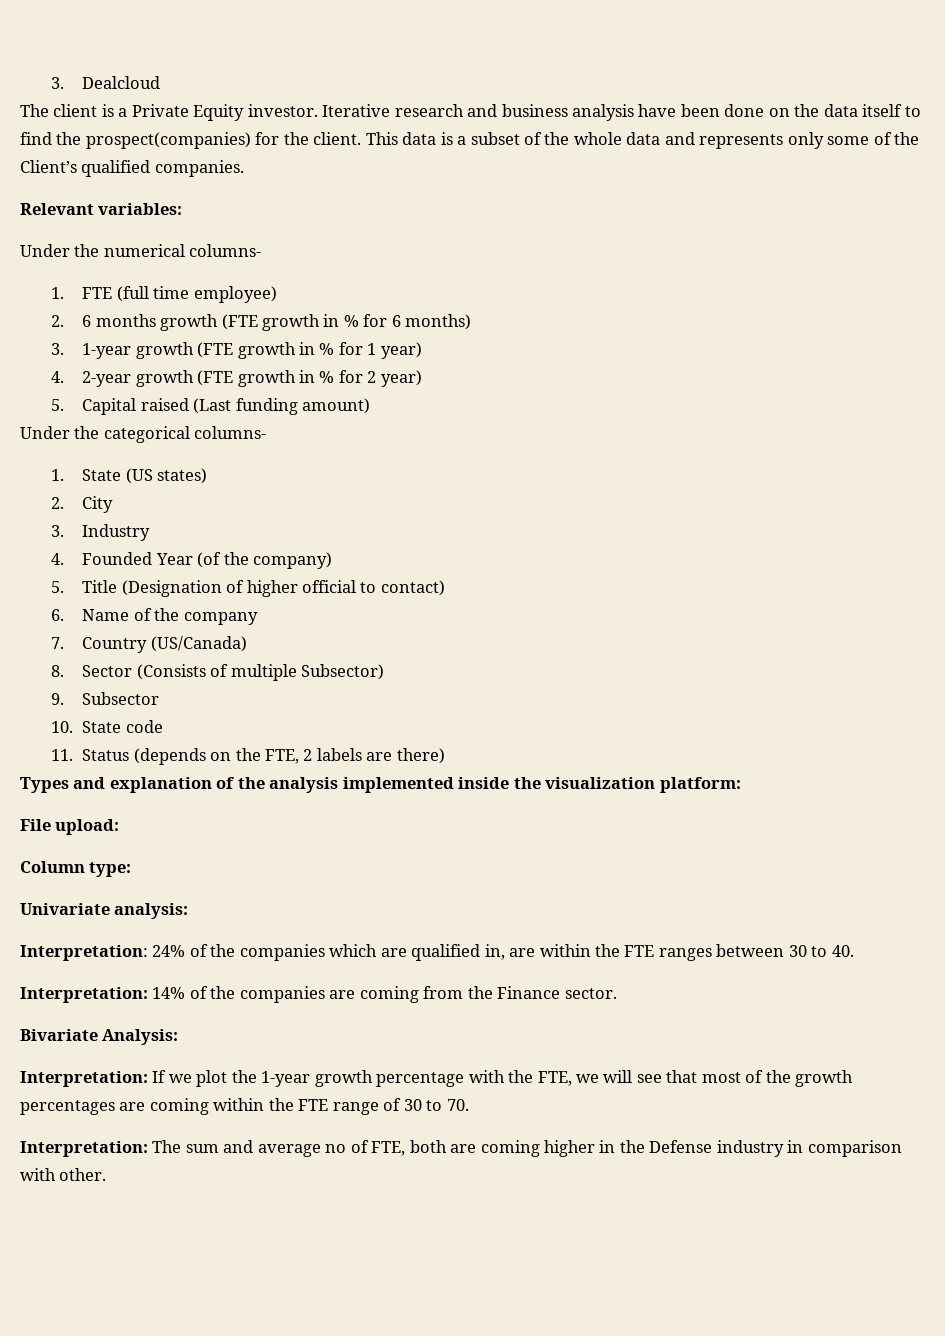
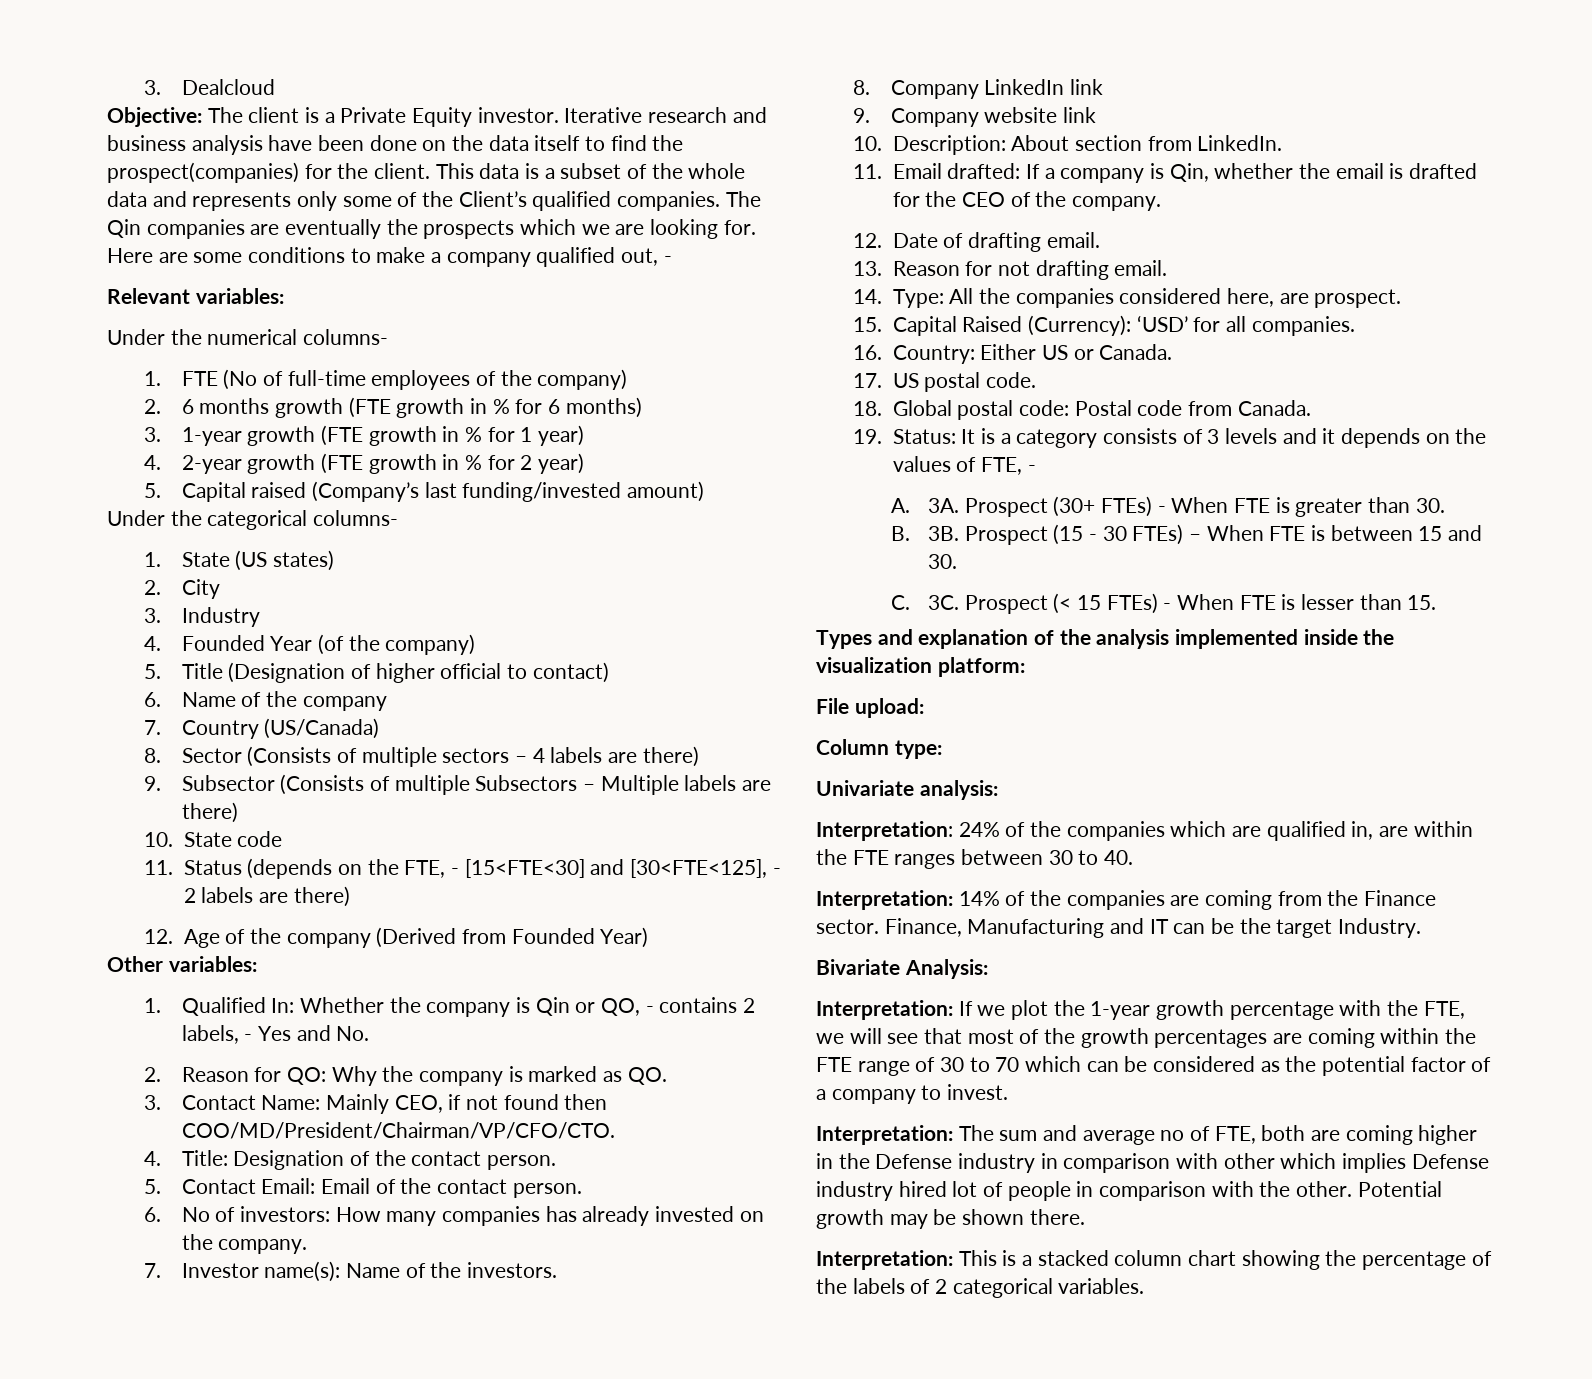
(161, 82) none -> [107,107,202,127] Objective:
(244, 168) none -> [725,191,761,207] [107,219,756,239] [107,247,672,267] The Qin companies are eventually the prospects which we are looking for. Here are some conditions to make a company qualified out, -
[116,286,277,303] (full time employee) -> [223,369,628,390] (No of full-time employees of the company)
[193,398,298,415] (Last funding -> [311,481,622,502] (Company’s last funding/invested
[300,664,384,680] [51,692,160,705] Subsector) // 9. Subsector -> [442,746,699,767] [144,774,771,795] [181,802,238,823] sectors – 4 labels are there) // 9. Subsector (Consists of multiple Subsectors – Multiple labels are there)
(299, 756) none -> [451,859,781,878] - [15<FTE<30] and [30<FTE<125], -
(445, 756) none -> [144,927,649,948] [107,956,257,972] [144,997,755,1017] [181,1025,370,1044] [144,1066,667,1086] [144,1094,608,1114] [181,1122,615,1139] [144,1150,556,1170] [144,1178,582,1198] [144,1206,764,1226] [181,1234,308,1254] [144,1261,557,1282] [853,79,1103,99] [853,107,1096,127] [853,135,1283,155] [853,163,1478,183] [892,191,1162,211] [853,232,1100,252] [853,260,1168,280] [853,288,1402,308] [853,315,1355,336] [853,344,1173,364] [853,372,1037,392] [853,400,1311,420] [853,428,1487,448] [892,456,1036,475] [890,496,1445,517] [890,524,1482,545] [927,554,957,569] [890,593,1437,614] // 12. Age of the company (Derived from Founded Year) // Other variables: // 1. Qualified In: Whether the company is Qin or QO, - contains 2 labels, - Yes and No. // 2. Reason for QO: Why the company is marked as QO. // 3. Contact Name: Mainly CEO, if not found then COO/MD/President/Chairman/VP/CFO/CTO. // 4. Title: Designation of the contact person. // 5. Contact Email: Email of the contact person. // 6. No of investors: How many companies has already invested on the company. // 7. Investor name(s): Name of the investors. // 8. Company LinkedIn link // 9. Company website link // 10. Description: About section from LinkedIn. // 11. Email drafted: If a company is Qin, whether the email is drafted for the CEO of the company. // 12. Date of drafting email. // 13. Reason for not drafting email. // 14. Type: All the companies considered here, are prospect. // 15. Capital Raised (Currency): ‘USD’ for all companies. // 16. Country: Either US or Canada. // 17. US postal code. // 18. Global postal code: Postal code from Canada. // 19. Status: It is a category consists of 3 levels and it depends on the values of FTE, - // A. 3A. Prospect (30+ FTEs) - When FTE is greater than 30. // B. 3B. Prospect (15 - 30 FTEs) – When FTE is between 15 and 30. // C. 3C. Prospect (< 15 FTEs) - When FTE is lesser than 15.
(617, 993) none -> [884,918,1422,938] Finance, Manufacturing and IT can be the target Industry.
[446,1099,469,1111] 70. -> [995,1056,1492,1076] [816,1084,1009,1104] 70 which can be considered as the potential factor of a company to invest.
[59,1168,107,1181] other. -> [1223,1153,1489,1173] [816,1181,1442,1201] [816,1209,1085,1229] [816,1250,1492,1270] [816,1278,1145,1298] other which implies Defense industry hired lot of people in comparison with the other. Potential growth may be shown there. // Interpretation: This is a stacked column chart showing the percentage of the labels of 2 categorical variables.

